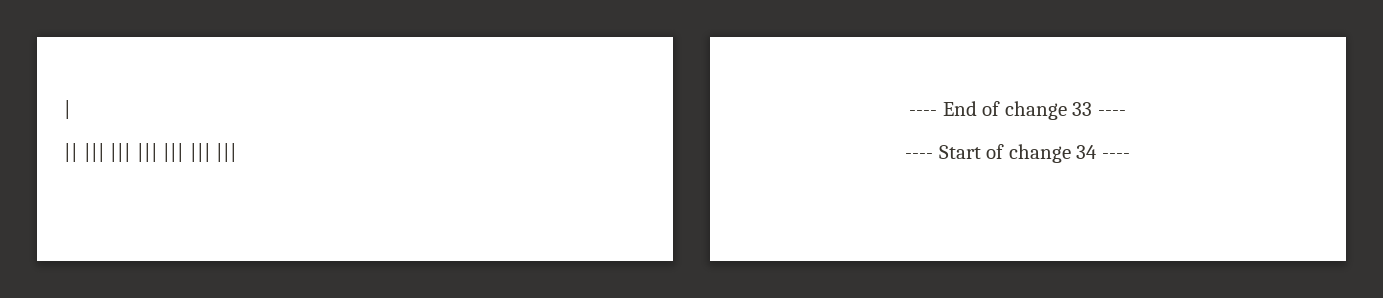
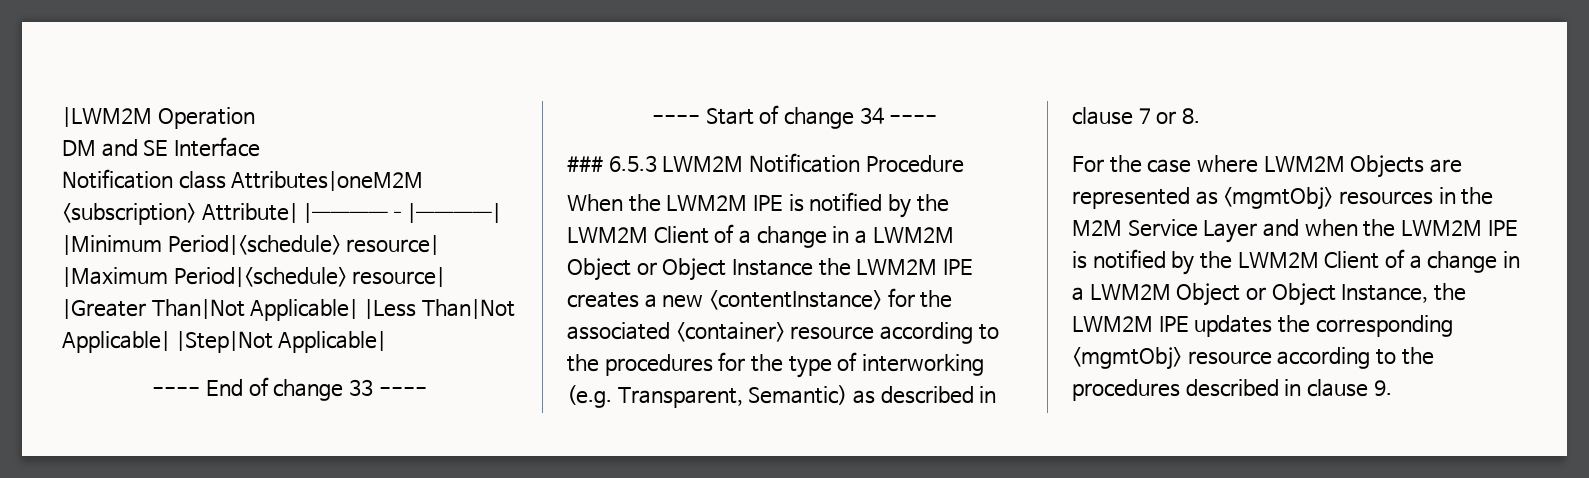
[64,100,71,119] [64,143,238,162] | // || ||| ||| ||| ||| ||| ||| -> [62,107,255,129] [62,137,260,157] [62,169,424,191] [62,203,502,225] [62,235,440,255] [62,267,446,287] [62,299,515,321] [62,331,387,353] |LWM2M Operation // DM and SE Interface // Notification class Attributes|oneM2M <subscription> Attribute| |————–|————| |Minimum Period|<schedule> resource| |Maximum Period|<schedule> resource| |Greater Than|Not Applicable| |Less Than|Not Applicable| |Step|Not Applicable|
(1130, 156) none -> [567,153,964,173] [567,192,949,218] [567,224,954,248] [567,258,973,281] [567,288,953,310] [567,322,999,344] [567,352,984,378] [567,385,997,408] [1072,107,1200,125] [1072,155,1462,178] [1072,187,1494,210] [1072,219,1518,243] [1072,249,1520,275] [1072,283,1466,306] [1072,315,1453,337] [1072,347,1434,370] [1072,379,1392,401] // ### 6.5.3 LWM2M Notification Procedure // When the LWM2M IPE is notified by the LWM2M Client of a change in a LWM2M Object or Object Instance the LWM2M IPE creates a new <contentInstance> for the associated <container> resource according to the procedures for the type of interworking (e.g. Transparent, Semantic) as described in clause 7 or 8. // For the case where LWM2M Objects are represented as <mgmtObj> resources in the M2M Service Layer and when the LWM2M IPE is notified by the LWM2M Client of a change in a LWM2M Object or Object Instance, the LWM2M IPE updates the corresponding <mgmtObj> resource according to the procedures described in clause 9.

